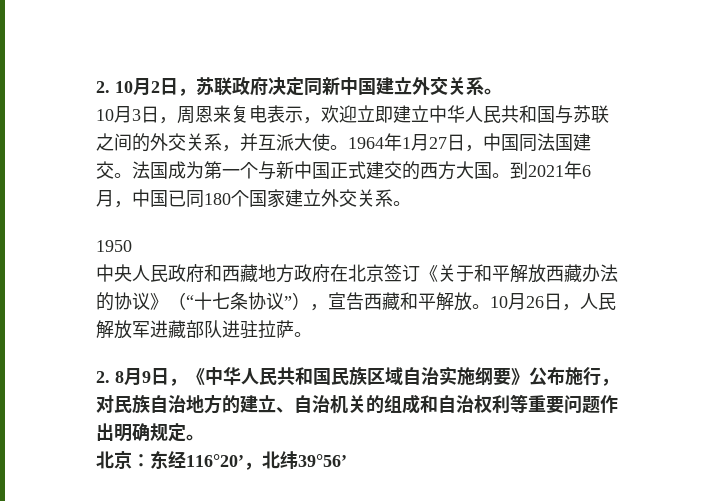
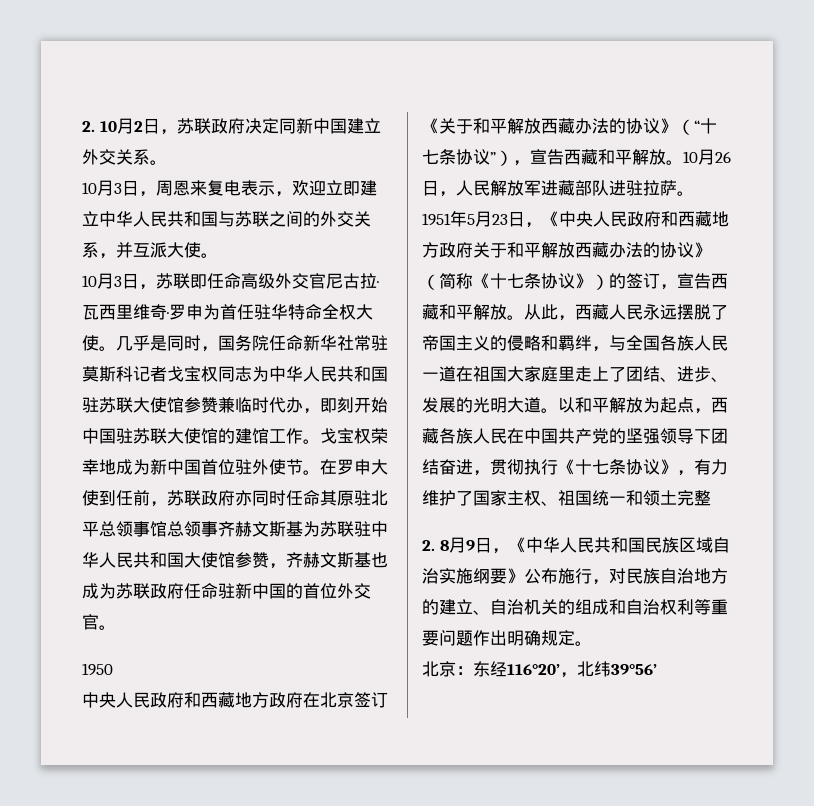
[348,133,591,152] [96,161,591,180] [96,189,393,208] 1964年1月27日，中国同法国建交。法国成为第一个与新中国正式建交的西方大国。到2021年6月，中国已同180个国家建立外交关系 -> [82,273,379,290] [82,304,373,320] [82,335,388,352] [82,366,388,382] [82,397,388,414] [82,428,388,444] [82,459,388,475] [82,490,388,507] [82,521,388,537] [82,552,388,569] [82,583,371,599] [82,614,99,630] // 10月3日，苏联即任命高级外交官尼古拉·瓦西里维奇·罗申为首任驻华特命全权大使。几乎是同时，国务院任命新华社常驻莫斯科记者戈宝权同志为中华人民共和国驻苏联大使馆参赞兼临时代办，即刻开始中国驻苏联大使馆的建馆工作。戈宝权荣幸地成为新中国首位驻外使节。在罗申大使到任前，苏联政府亦同时任命其原驻北平总领事馆总领事齐赫文斯基为苏联驻中华人民共和国大使馆参赞，齐赫文斯基也成为苏联政府任命驻新中国的首位外交官
(312, 334) none -> [422,210,729,228] [422,242,711,258] [422,273,728,290] [422,304,728,321] [422,335,728,352] [422,366,728,382] [422,397,728,414] [422,428,728,444] [422,459,728,476] [422,490,711,506] // 1951年5月23日，《中央人民政府和西藏地方政府关于和平解放西藏办法的协议》（简称《十七条协议》）的签订，宣告西藏和平解放。从此，西藏人民永远摆脱了帝国主义的侵略和羁绊，与全国各族人民一道在祖国大家庭里走上了团结、进步、发展的光明大道。以和平解放为起点，西藏各族人民在中国共产党的坚强领导下团结奋进，贯彻执行《十七条协议》，有力维护了国家主权、祖国统一和领土完整

